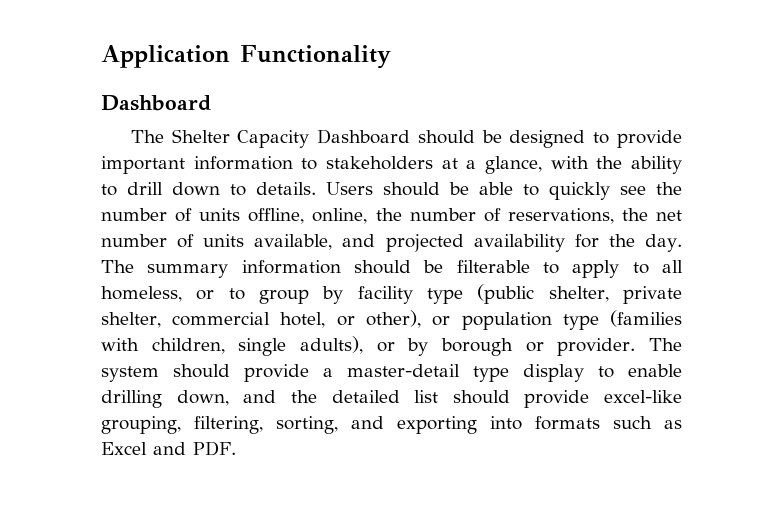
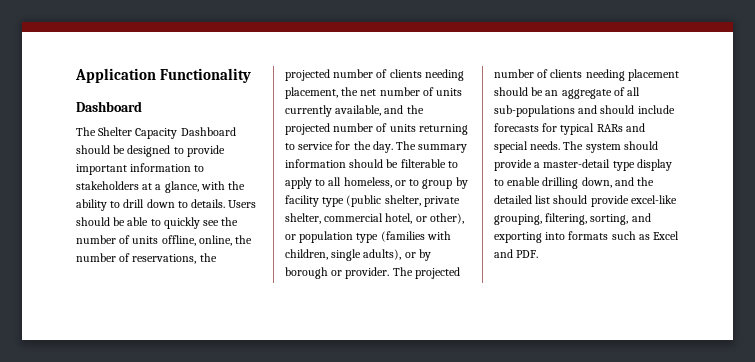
(648, 214) none -> [285,69,464,81] [285,87,359,99] projected number of clients needing placement, the
(245, 240) none -> [285,105,332,117] currently
[385,234,565,252] projected availability -> [406,105,424,114] [285,123,468,135] [285,142,334,150] the projected number of units returning to service
(682, 344) none -> [414,267,460,279] [494,69,679,81] [494,87,641,99] [494,105,675,117] [494,123,645,135] [494,141,584,153] projected number of clients needing placement should be an aggregate of all sub-populations and should include forecasts for typical RARs and special needs. The

